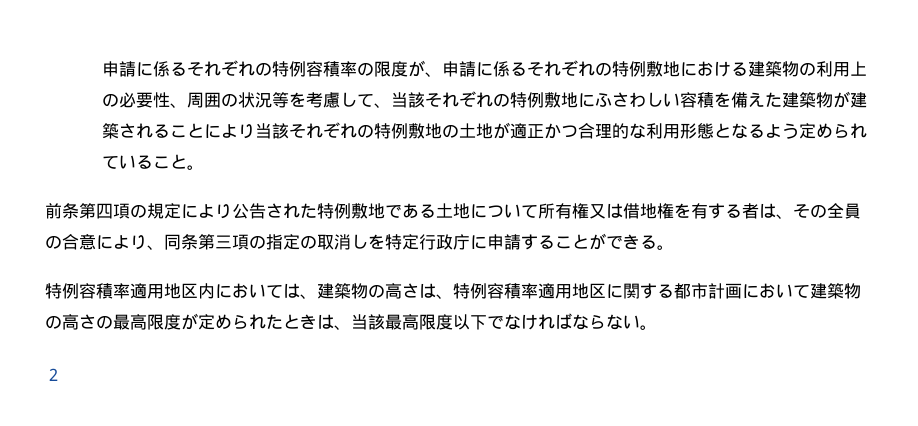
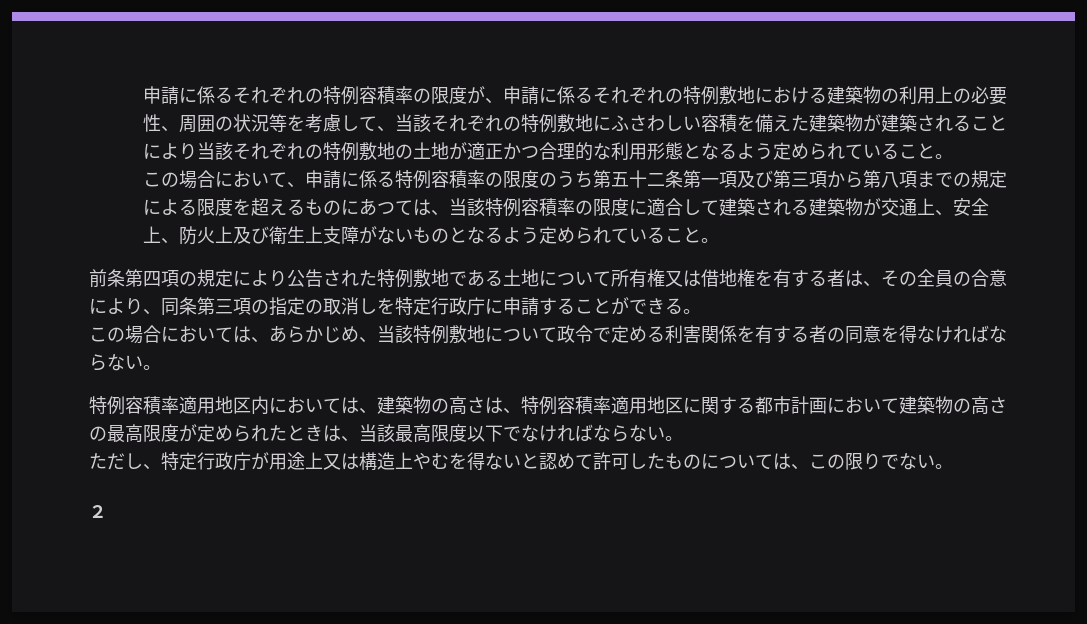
(204, 167) none -> [143,170,1008,189] [143,198,990,217] [143,226,720,245] // この場合において、申請に係る特例容積率の限度のうち第五十二条第一項及び第三項から第八項までの規定による限度を超えるものにあつては、当該特例容積率の限度に適合して建築される建築物が交通上、安全上、防火上及び衛生上支障がないものとなるよう定められていること。
(674, 247) none -> [89,325,1007,344] [89,354,161,371] // この場合においては、あらかじめ、当該特例敷地について政令で定める利害関係を有する者の同意を得なければならない。
(657, 327) none -> [89,452,953,470] // ただし、特定行政庁が用途上又は構造上やむを得ないと認めて許可したものについては、この限りでない。

